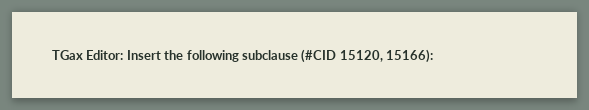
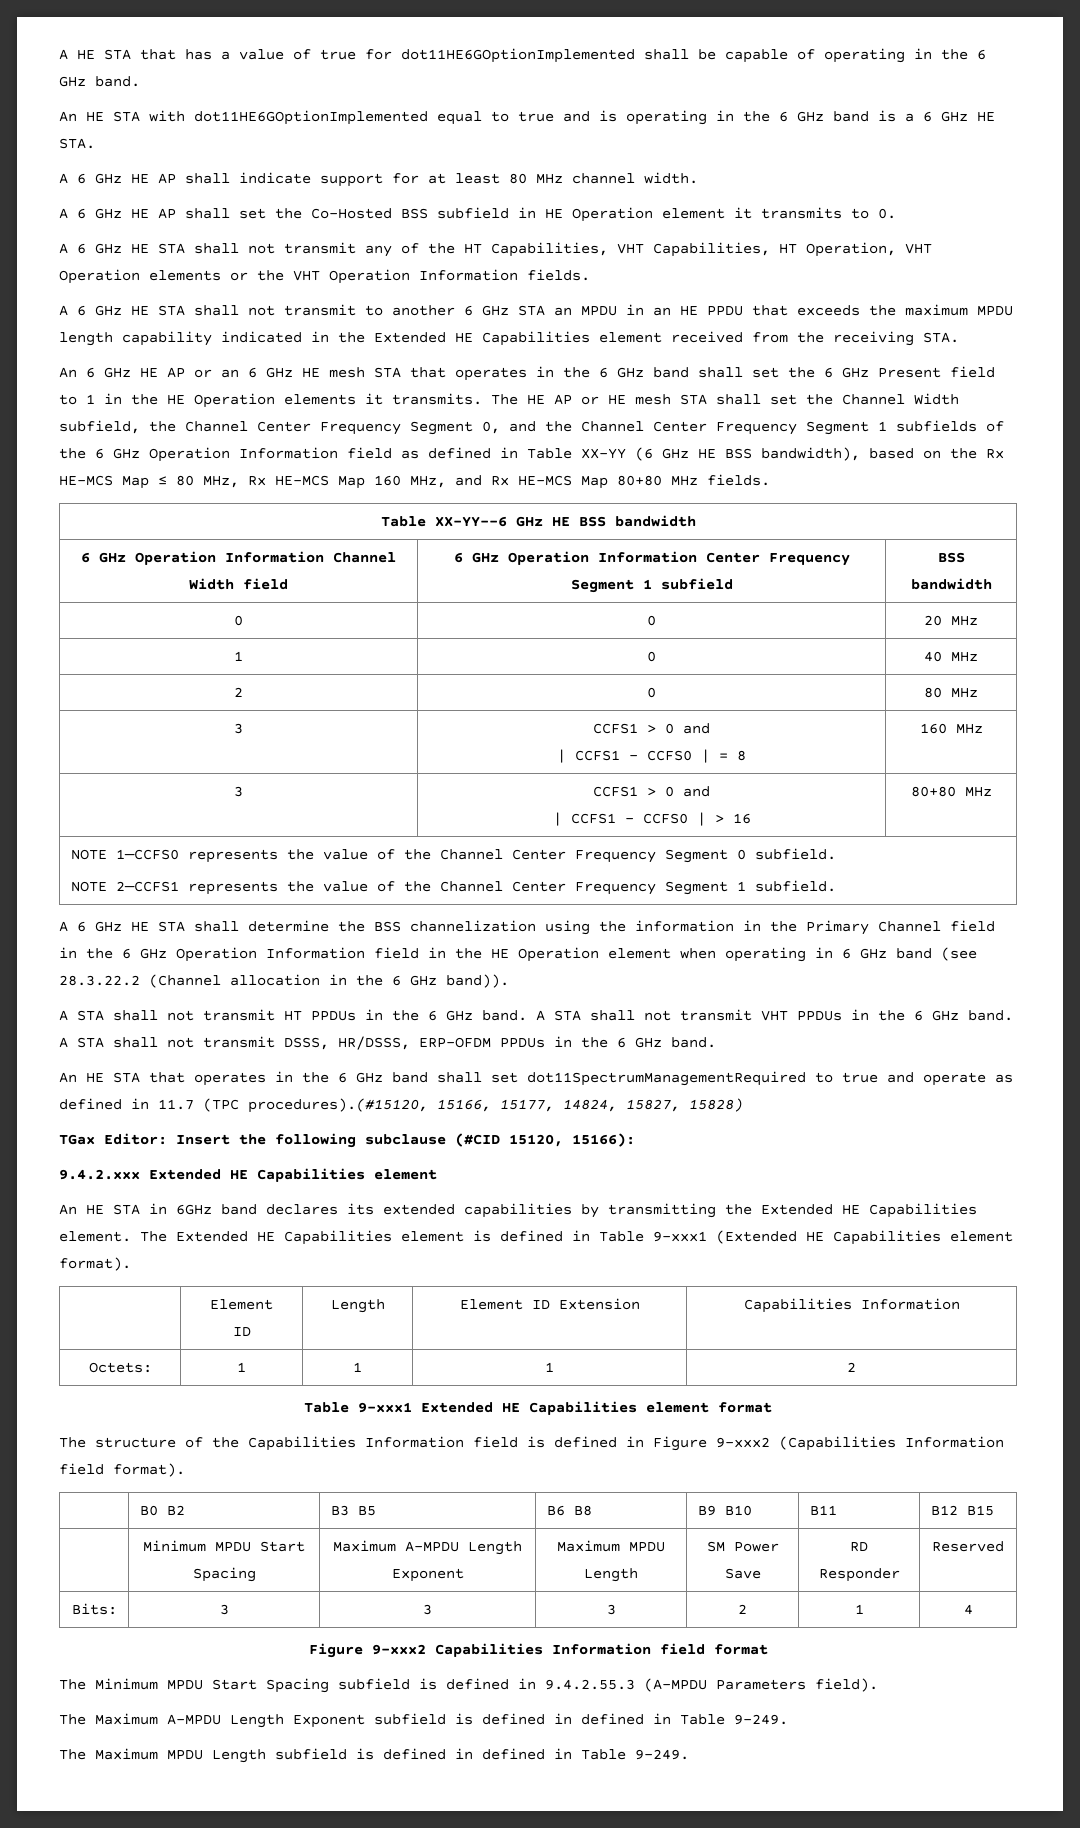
(52, 55) none -> [59,48,986,63] [59,76,140,87] [59,110,995,125] [59,138,95,149] [59,172,698,187] [59,207,896,222] [59,242,932,257] [59,269,590,284] [59,304,1013,316] [59,331,959,346] [59,366,995,381] [59,393,959,408] [59,420,1004,435] [59,447,1004,462] [59,474,770,489] [380,515,696,527] [81,551,396,565] [189,578,288,590] [453,551,850,566] [570,578,733,593] [937,552,965,563] [910,578,992,590] [234,615,243,626] [647,615,657,626] [924,615,978,626] [234,651,243,661] [647,651,657,662] [924,651,978,662] [234,687,243,697] [647,687,657,698] [924,687,978,698] [234,723,243,734] [593,723,711,734] [557,749,747,763] [919,723,983,734] [234,786,243,797] [593,786,711,797] [552,812,751,826] [910,786,992,797] [70,848,836,863] [70,880,836,895] [59,920,995,935] [59,947,977,962] [59,974,509,988] [59,1009,1013,1021] [59,1036,716,1050] [59,1071,1013,1086] [59,1098,743,1113] A HE STA that has a value of true for dot11HE6GOptionImplemented shall be capable of operating in the 6 GHz band. // An HE STA with dot11HE6GOptionImplemented equal to true and is operating in the 6 GHz band is a 6 GHz HE STA. // A 6 GHz HE AP shall indicate support for at least 80 MHz channel width. // A 6 GHz HE AP shall set the Co-Hosted BSS subfield in HE Operation element it transmits to 0. // A 6 GHz HE STA shall not transmit any of the HT Capabilities, VHT Capabilities, HT Operation, VHT Operation elements or the VHT Operation Information fields. // A 6 GHz HE STA shall not transmit to another 6 GHz STA an MPDU in an HE PPDU that exceeds the maximum MPDU length capability indicated in the Extended HE Capabilities element received from the receiving STA. // An 6 GHz HE AP or an 6 GHz HE mesh STA that operates in the 6 GHz band shall set the 6 GHz Present field to 1 in the HE Operation elements it transmits. The HE AP or HE mesh STA shall set the Channel Width subfield, the Channel Center Frequency Segment 0, and the Channel Center Frequency Segment 1 subfields of the 6 GHz Operation Information field as defined in Table XX-YY (6 GHz HE BSS bandwidth), based on the Rx HE-MCS Map ≤ 80 MHz, Rx HE-MCS Map 160 MHz, and Rx HE-MCS Map 80+80 MHz fields. // Table XX-YY--6 GHz HE BSS bandwidth // 6 GHz Operation Information Channel Width field | 6 GHz Operation Information Center Frequency Segment 1 subfield | BSS bandwidth // 0 | 0 | 20 MHz // 1 | 0 | 40 MHz // 2 | 0 | 80 MHz // 3 | CCFS1 > 0 and // | CCFS1 - CCFS0 | = 8 | 160 MHz // 3 | CCFS1 > 0 and // | CCFS1 - CCFS0 | > 16 | 80+80 MHz // NOTE 1—CCFS0 represents the value of the Channel Center Frequency Segment 0 subfield. // NOTE 2—CCFS1 represents the value of the Channel Center Frequency Segment 1 subfield. // A 6 GHz HE STA shall determine the BSS channelization using the information in the Primary Channel field in the 6 GHz Operation Information field in the HE Operation element when operating in 6 GHz band (see 28.3.22.2 (Channel allocation in the 6 GHz band)). // A STA shall not transmit HT PPDUs in the 6 GHz band. A STA shall not transmit VHT PPDUs in the 6 GHz band. A STA shall not transmit DSSS, HR/DSSS, ERP-OFDM PPDUs in the 6 GHz band. // An HE STA that operates in the 6 GHz band shall set dot11SpectrumManagementRequired to true and operate as defined in 11.7 (TPC procedures).(#15120, 15166, 15177, 14824, 15827, 15828) //
(433, 56) none -> [59,1168,437,1182] [59,1203,977,1218] [59,1230,1013,1245] [59,1257,131,1271] [210,1299,273,1310] [232,1327,251,1336] [330,1299,385,1313] [459,1298,640,1310] [743,1298,960,1313] [88,1362,152,1373] [237,1362,246,1372] [353,1362,362,1372] [545,1362,554,1372] [847,1362,857,1372] [304,1401,772,1415] [59,1436,1004,1451] [59,1463,185,1477] [139,1505,185,1516] [330,1505,376,1516] [546,1505,592,1516] [697,1505,752,1516] [809,1505,837,1515] [930,1505,994,1516] [143,1540,305,1552] [192,1567,256,1582] [333,1540,522,1555] [391,1568,464,1582] [557,1540,666,1552] [584,1568,639,1582] [706,1541,779,1552] [724,1568,761,1579] [850,1542,868,1552] [818,1568,900,1582] [932,1541,1004,1552] [71,1603,117,1615] [219,1604,229,1615] [423,1604,432,1615] [606,1604,616,1615] [738,1604,747,1614] [854,1604,864,1614] [963,1604,973,1615] [308,1643,768,1658] [59,1678,878,1693] [59,1713,788,1728] [59,1748,689,1763] // 9.4.2.xxx Extended HE Capabilities element // An HE STA in 6GHz band declares its extended capabilities by transmitting the Extended HE Capabilities element. The Extended HE Capabilities element is defined in Table 9-xxx1 (Extended HE Capabilities element format). // | Element // ID | Length | Element ID Extension | Capabilities Information // Octets: | 1 | 1 | 1 | 2 // Table 9-xxx1 Extended HE Capabilities element format // The structure of the Capabilities Information field is defined in Figure 9-xxx2 (Capabilities Information field format). // | B0 B2 | B3 B5 | B6 B8 | B9 B10 | B11 | B12 B15 // | Minimum MPDU Start Spacing | Maximum A-MPDU Length Exponent | Maximum MPDU Length | SM Power Save | RD Responder | Reserved // Bits: | 3 | 3 | 3 | 2 | 1 | 4 // Figure 9-xxx2 Capabilities Information field format // The Minimum MPDU Start Spacing subfield is defined in 9.4.2.55.3 (A-MPDU Parameters field). // The Maximum A-MPDU Length Exponent subfield is defined in defined in Table 9-249. // The Maximum MPDU Length subfield is defined in defined in Table 9-249.

